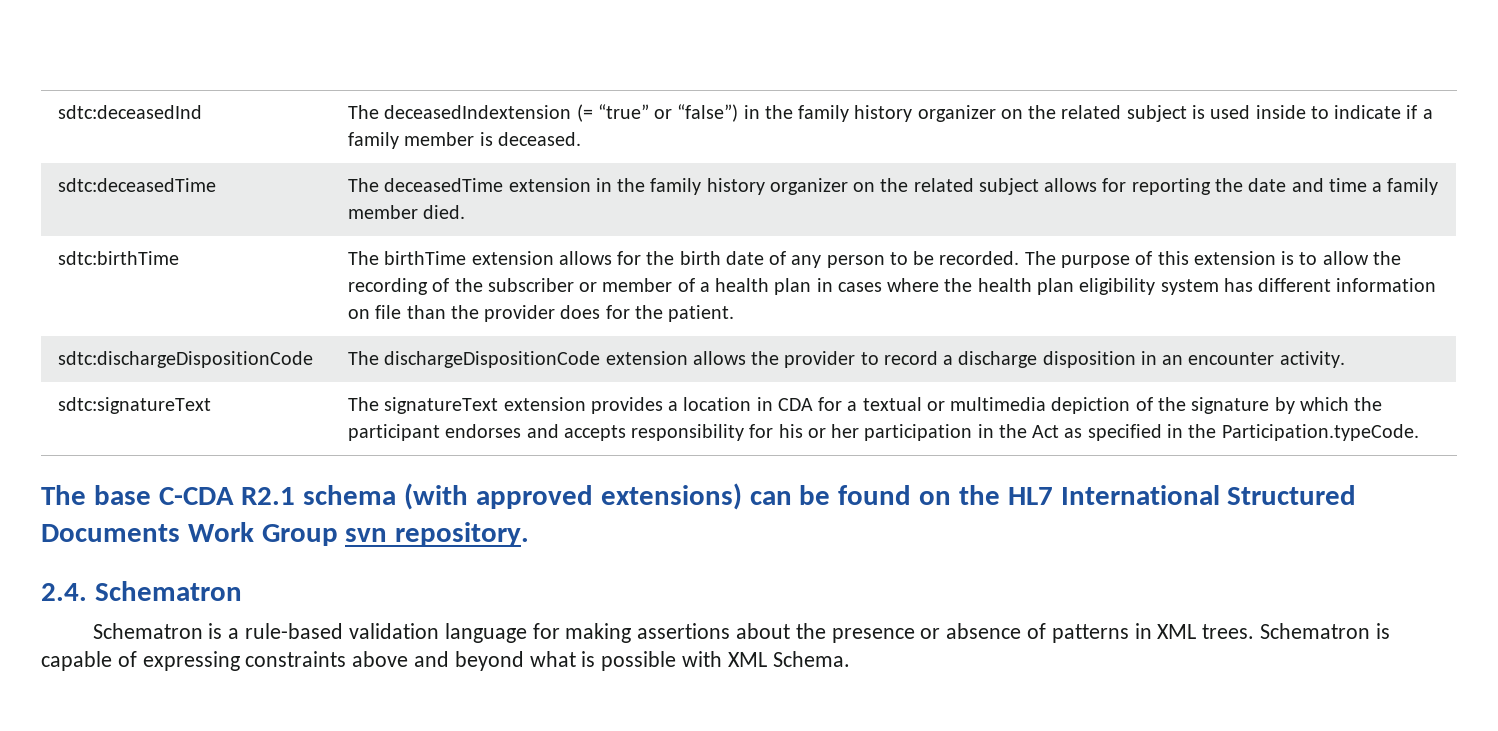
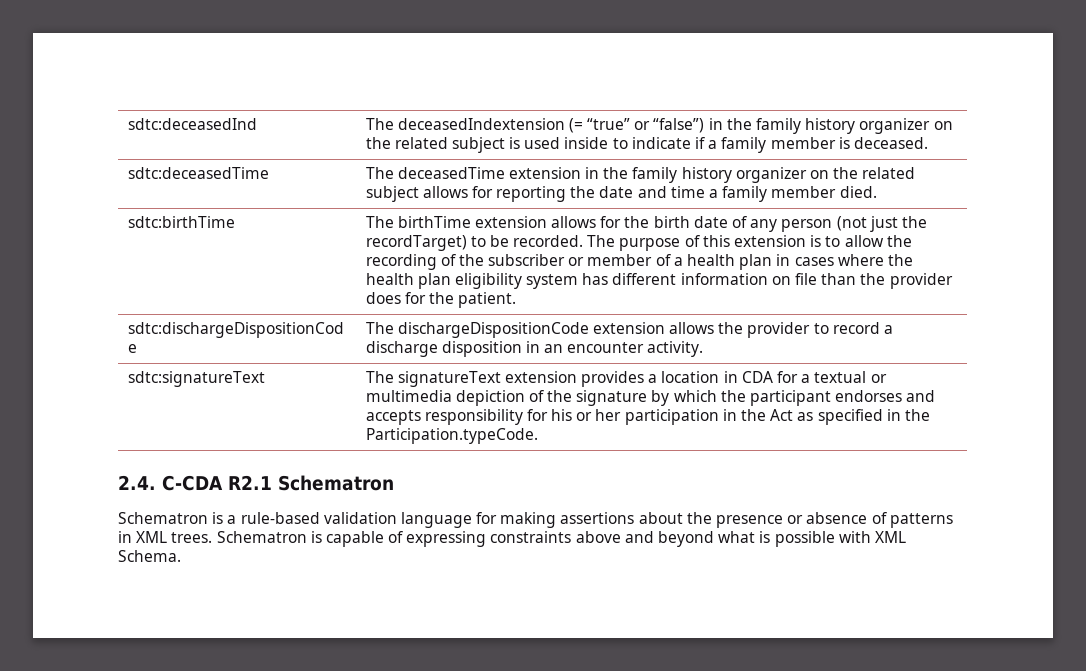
(885, 261) none -> [836,216,927,232] [365,235,467,251] (not just the recordTarget)
[41,483,1357,510] [41,522,530,546] [41,583,87,601] The base C-CDA R2.1 schema (with approved extensions) can be found on the HL7 International Structured Documents Work Group svn repository. // 2.4. -> [118,475,272,491] 2.4. C-CDA R2.1

